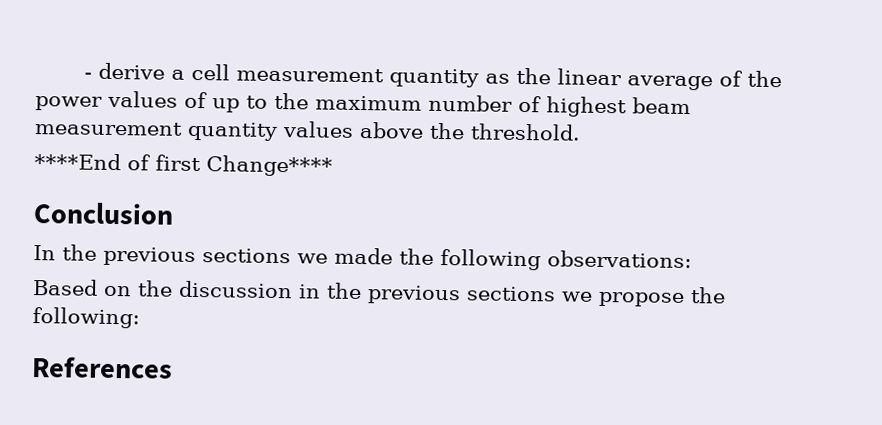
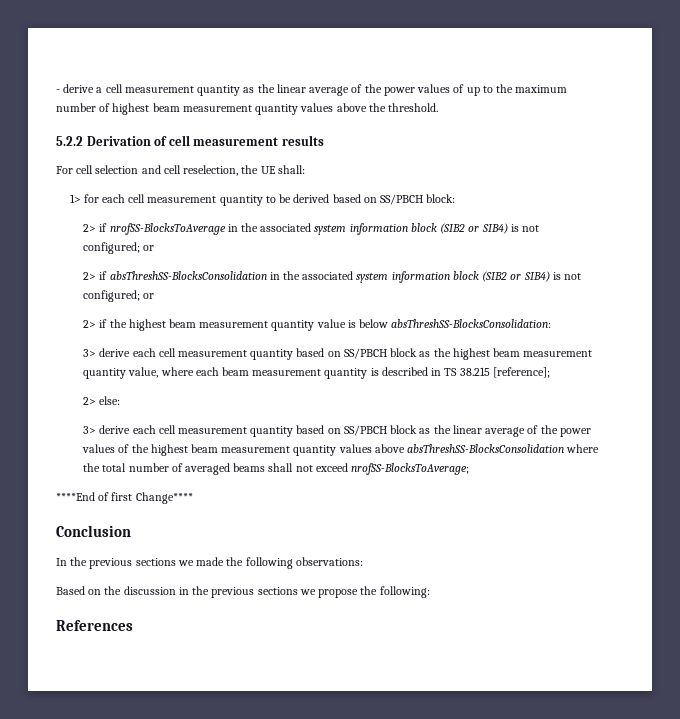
(581, 132) none -> [56,135,324,146] [56,165,305,176] [69,194,456,206] [83,223,540,235] [83,242,155,254] [83,271,582,283] [83,290,155,302] [83,319,552,331] [83,348,593,360] [83,367,550,379] [83,396,121,405] [83,425,591,437] [82,444,600,456] [83,463,470,475] // 5.2.2 Derivation of cell measurement results // For cell selection and cell reselection, the UE shall: // 1> for each cell measurement quantity to be derived based on SS/PBCH block: // 2> if nrofSS-BlocksToAverage in the associated system information block (SIB2 or SIB4) is not configured; or // 2> if absThreshSS-BlocksConsolidation in the associated system information block (SIB2 or SIB4) is not configured; or // 2> if the highest beam measurement quantity value is below absThreshSS-BlocksConsolidation: // 3> derive each cell measurement quantity based on SS/PBCH block as the highest beam measurement quantity value, where each beam measurement quantity is described in TS 38.215 [reference]; // 2> else: // 3> derive each cell measurement quantity based on SS/PBCH block as the linear average of the power values of the highest beam measurement quantity values above absThreshSS-BlocksConsolidation where the total number of averaged beams shall not exceed nrofSS-BlocksToAverage;

